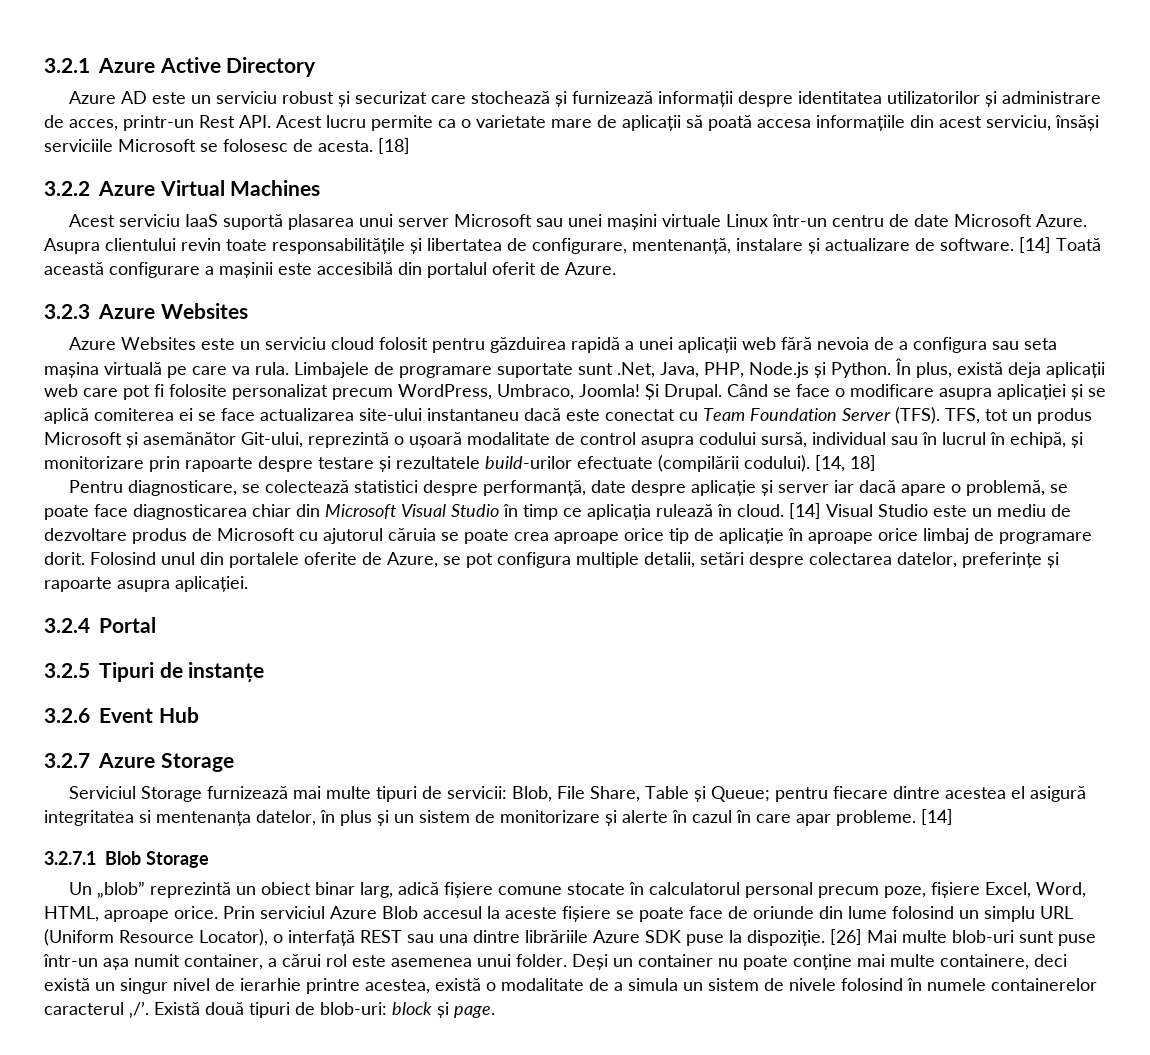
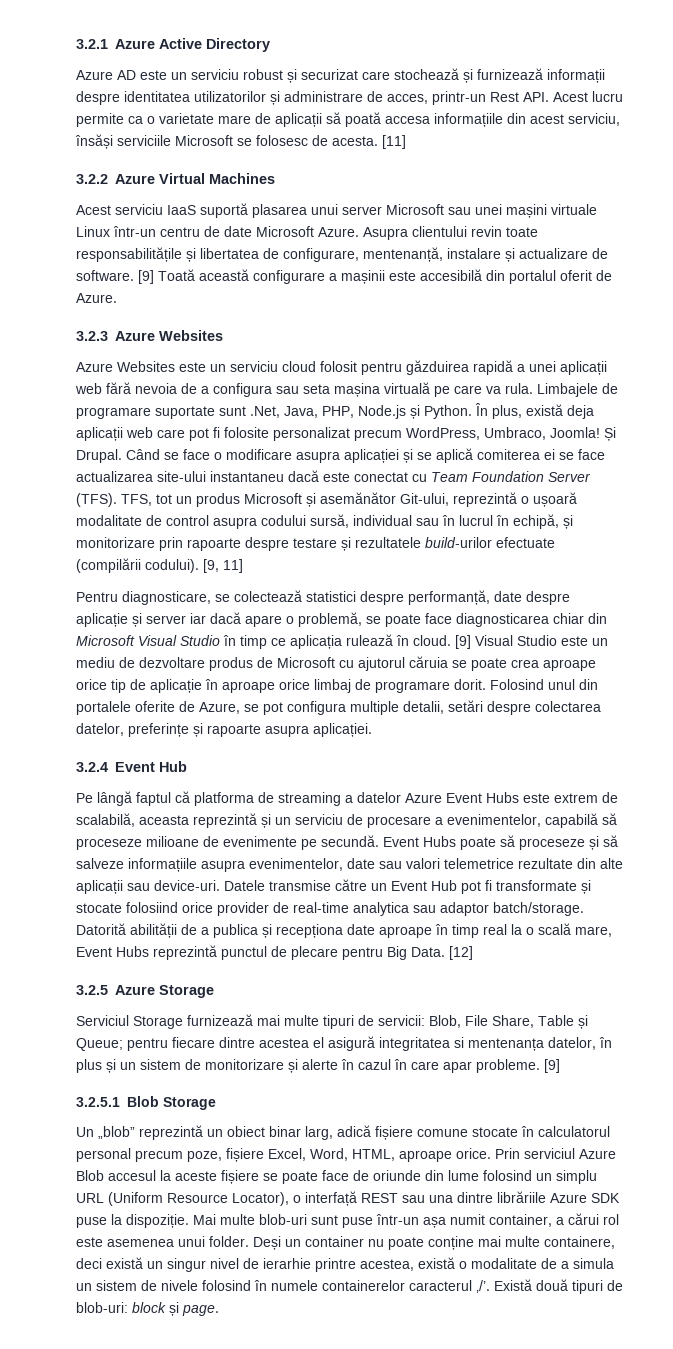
[378,138,410,154] [18] -> [382,135,406,149] [11]
[1019,237,1051,253] [14] -> [138,270,154,284] [9]
[815,455,876,472] [14, 18] -> [203,559,243,573] [9, 11]
[789,503,821,519] [14] -> [455,635,471,649] [9]
[99,617,156,633] [44,662,265,682] [44,707,199,723] [44,753,90,768] Portal // 3.2.5 Tipuri de instanțe // 3.2.6 Event Hub // 3.2.7 -> [115,761,187,772] [76,791,618,806] [76,813,617,828] [76,835,618,850] [76,858,623,872] [76,879,591,894] [76,902,584,916] [76,923,612,938] [76,945,473,960] [76,985,108,995] Event Hub // Pe lângă faptul că platforma de streaming a datelor Azure Event Hubs este extrem de scalabilă, aceasta reprezintă și un serviciu de procesare a evenimentelor, capabilă să proceseze milioane de evenimente pe secundă. Event Hubs poate să proceseze și să salveze informațiile asupra evenimentelor, date sau valori telemetrice rezultate din alte aplicații sau device-uri. Datele transmise către un Event Hub pot fi transformate și stocate folosiind orice provider de real-time analytica sau adaptor batch/storage. Datorită abilității de a publica și recepționa date aproape în timp real la o scală mare, Event Hubs reprezintă punctul de plecare pentru Big Data. [12] // 3.2.5
[921,809,953,825] [44,851,96,865] [14] // 3.2.7.1 -> [544,1059,560,1073] [76,1097,120,1107] [9] // 3.2.5.1
[830,929,862,945] [26] -> (189, 1221) none

